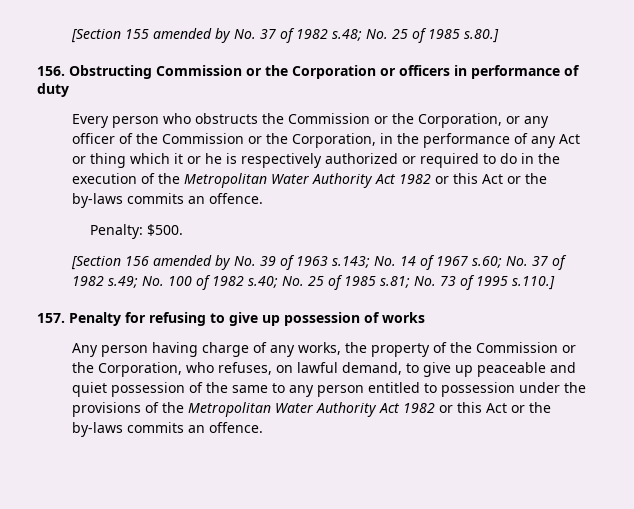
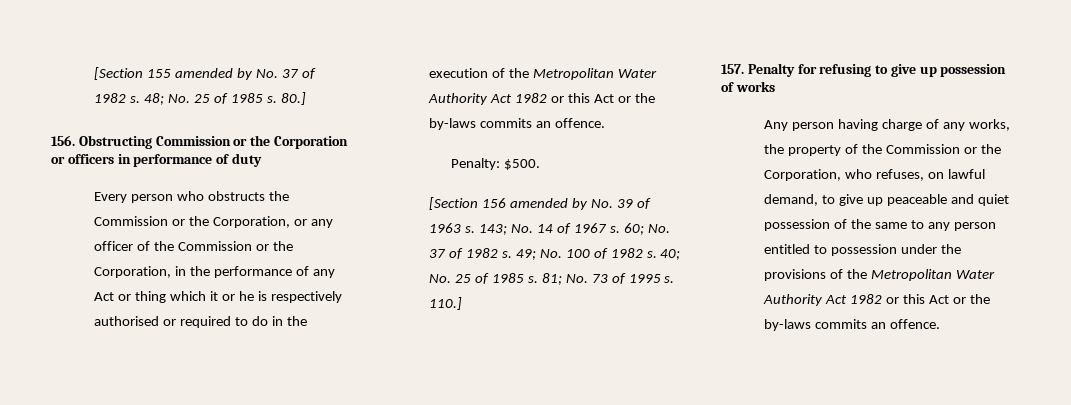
[332,28,500,43] s.48; No. 25 of 1985 s.80.] -> [130,92,306,105] s. 48; No. 25 of 1985 s. 80.]
[325,153,399,164] authorized -> [94,316,160,326] authorised
[332,256,371,268] s.143; -> [465,224,508,235] s. 143;
[472,255,568,270] [72,276,139,288] s.60; No. 37 of 1982 s.49; -> [609,223,670,235] [429,248,536,260] s. 60; No. 37 of 1982 s. 49;
[248,275,411,290] s.40; No. 25 of 1985 s.81; -> [646,249,681,260] [429,273,562,285] s. 40; No. 25 of 1985 s. 81;
[512,276,556,290] s.110.] -> [664,276,675,283] [429,297,463,310] s. 110.]

